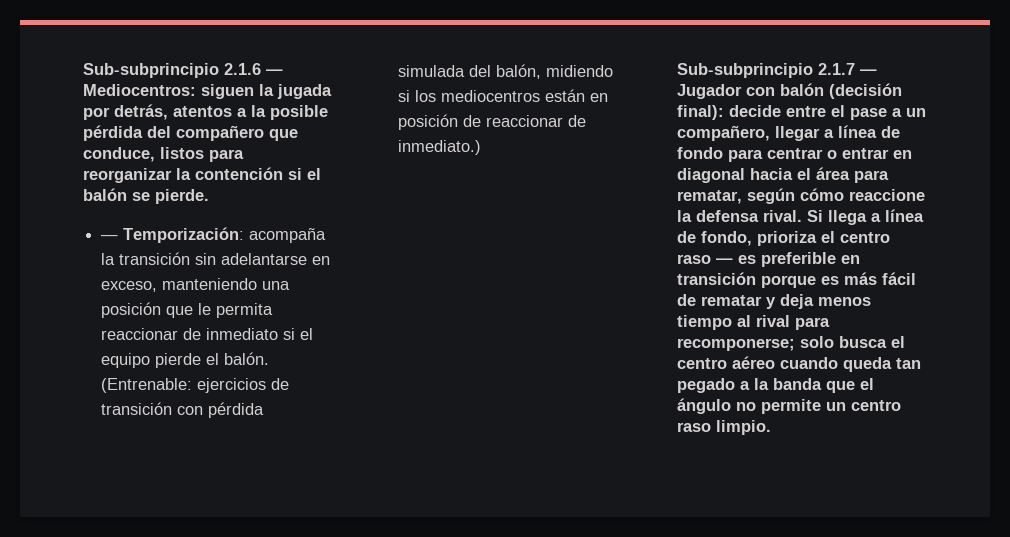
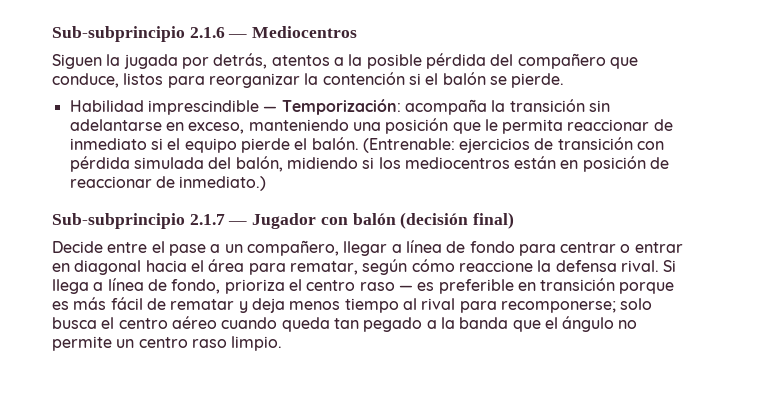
[83,84,254,99] Mediocentros: siguen -> [252,26,358,38] [52,54,102,69] Mediocentros // Siguen
(209, 196) none -> [69,100,259,115] Habilidad imprescindible
[677,105,781,120] final): decide -> [473,212,515,229] [52,241,103,253] final) // Decide

